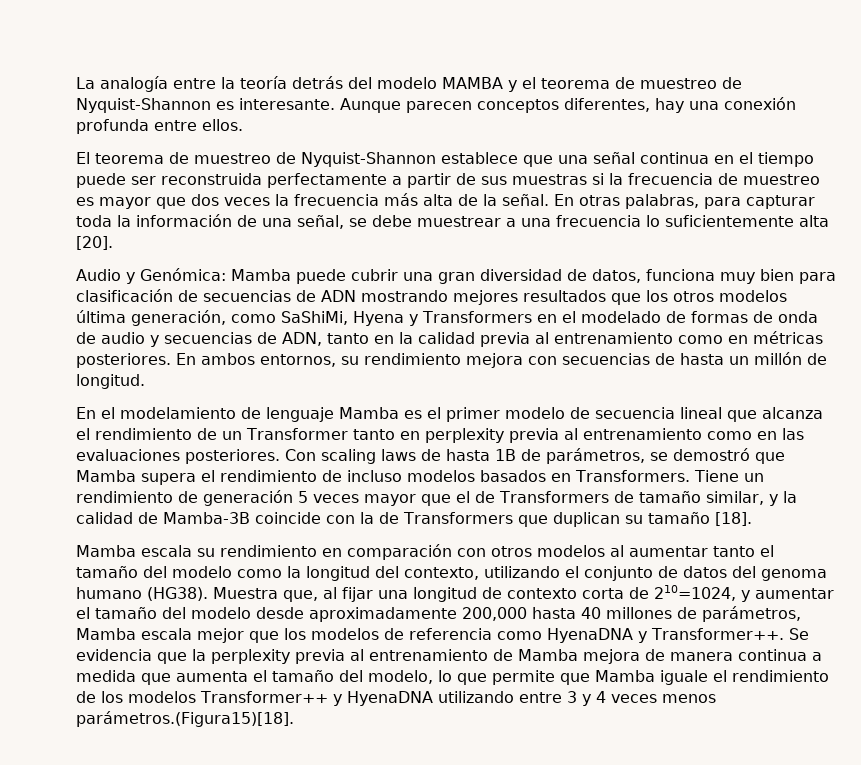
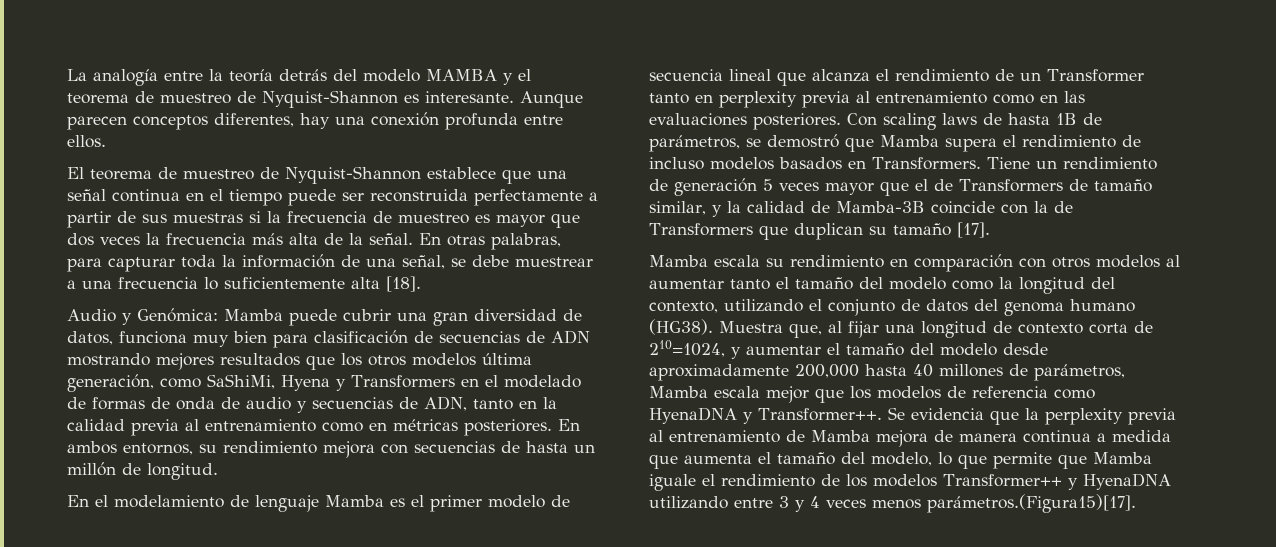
[76,236,113,250] [20]. -> [386,276,421,292] [18].
[714,512,752,526] [18]. -> [956,222,990,238] [17].
[76,711,294,727] parámetros.(Figura15)[18]. -> [927,494,1136,513] parámetros.(Figura15)[17].

